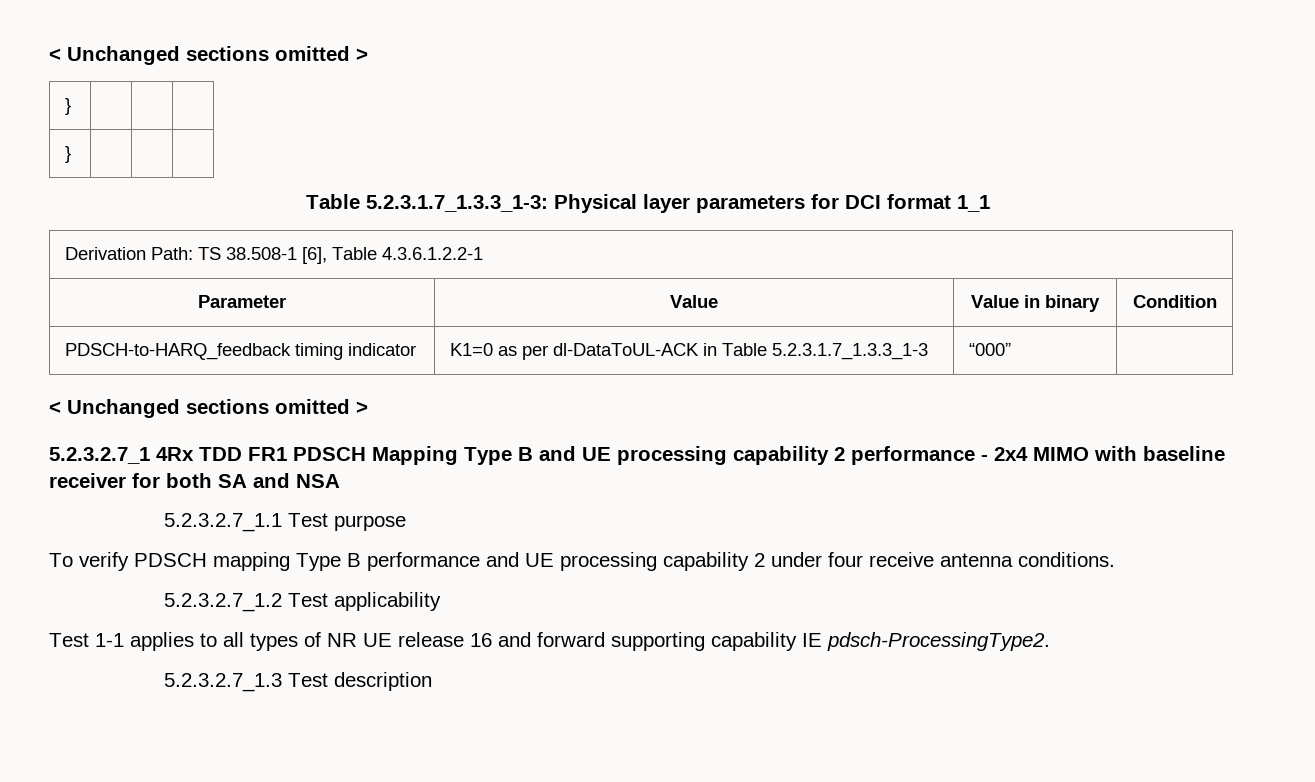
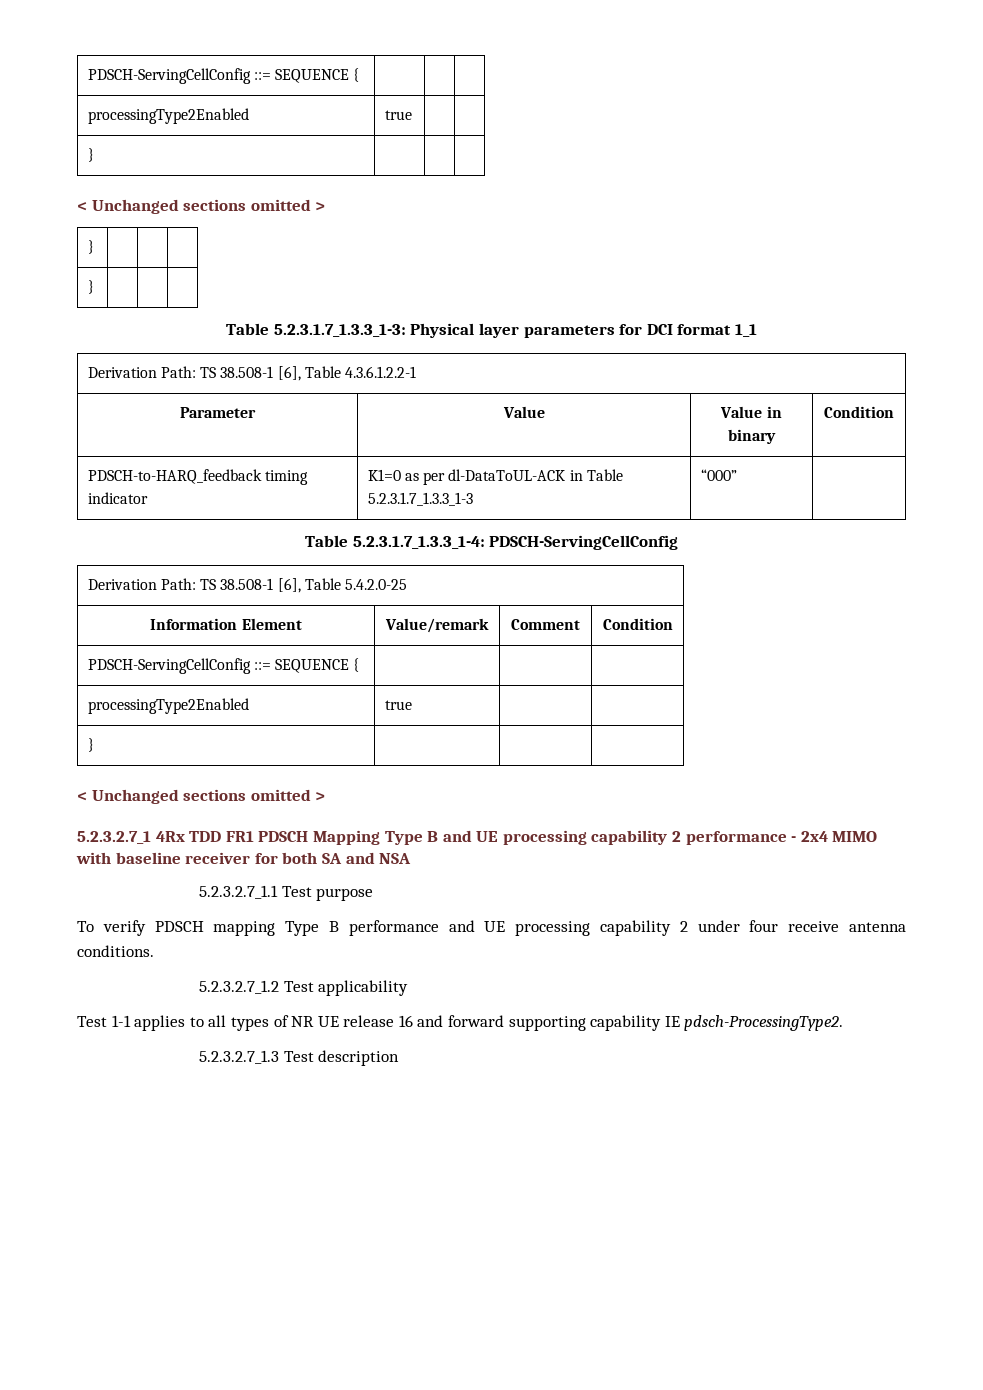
(49, 54) none -> [87,68,360,84] [87,108,249,124] [384,110,412,120] [87,148,94,162] PDSCH-ServingCellConfig ::= SEQUENCE { | | | // processingType2Enabled | true | | // } | | | //
(1011, 349) none -> [304,535,679,550] [87,578,407,593] [150,618,302,630] [385,618,489,633] [511,619,580,630] [602,618,673,630] [87,658,360,674] [87,698,249,714] [384,700,412,710] [87,738,94,752] // Table 5.2.3.1.7_1.3.3_1-4: PDSCH-ServingCellConfig // Derivation Path: TS 38.508-1 [6], Table 5.4.2.0-25 // Information Element | Value/remark | Comment | Condition // PDSCH-ServingCellConfig ::= SEQUENCE { | | | // processingType2Enabled | true | | // } | | |

